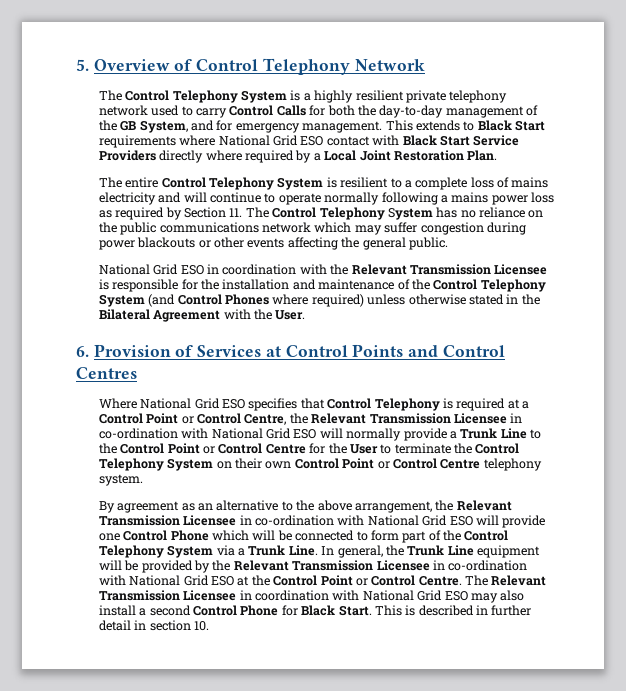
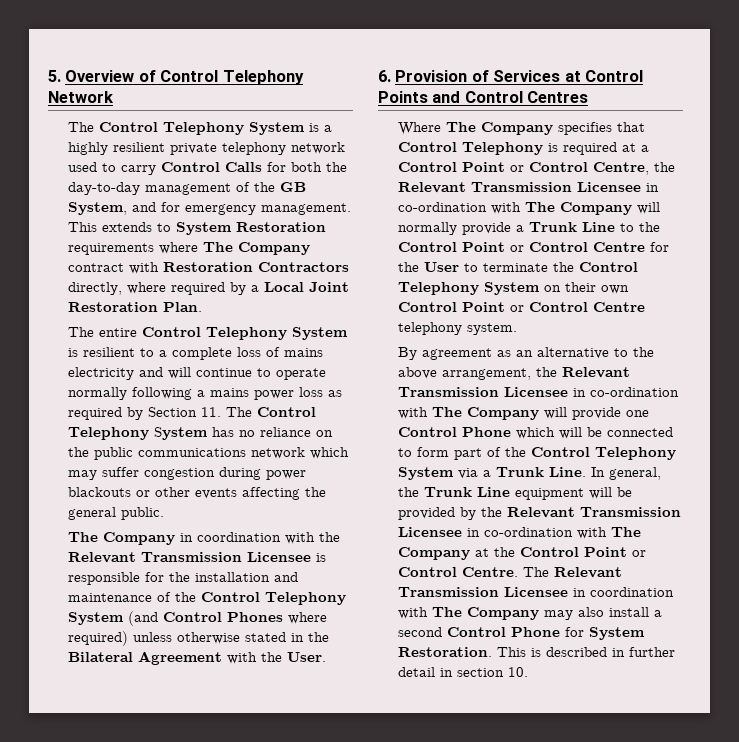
[477,120,546,131] [98,135,520,148] [98,150,204,163] Black Start requirements where National Grid ESO contact with Black Start Service Providers directly -> [176,222,327,235] [68,242,311,255] [68,262,350,274] [68,282,123,295] System Restoration requirements where The Company contract with Restoration Contractors directly,
[98,264,204,275] National Grid ESO -> [68,532,176,545] The Company
[140,398,246,409] National Grid ESO -> [446,122,554,135] The Company
[211,428,317,439] National Grid ESO -> [525,202,633,215] The Company
[367,515,473,526] National Grid ESO -> [432,407,540,420] The Company
[129,575,235,586] National Grid ESO -> [611,527,642,537] [398,547,471,560] The Company
[362,590,468,601] National Grid ESO -> [432,607,540,620] The Company
[301,605,372,616] Black Start. -> [589,627,646,640] [398,647,493,657] System Restoration.

